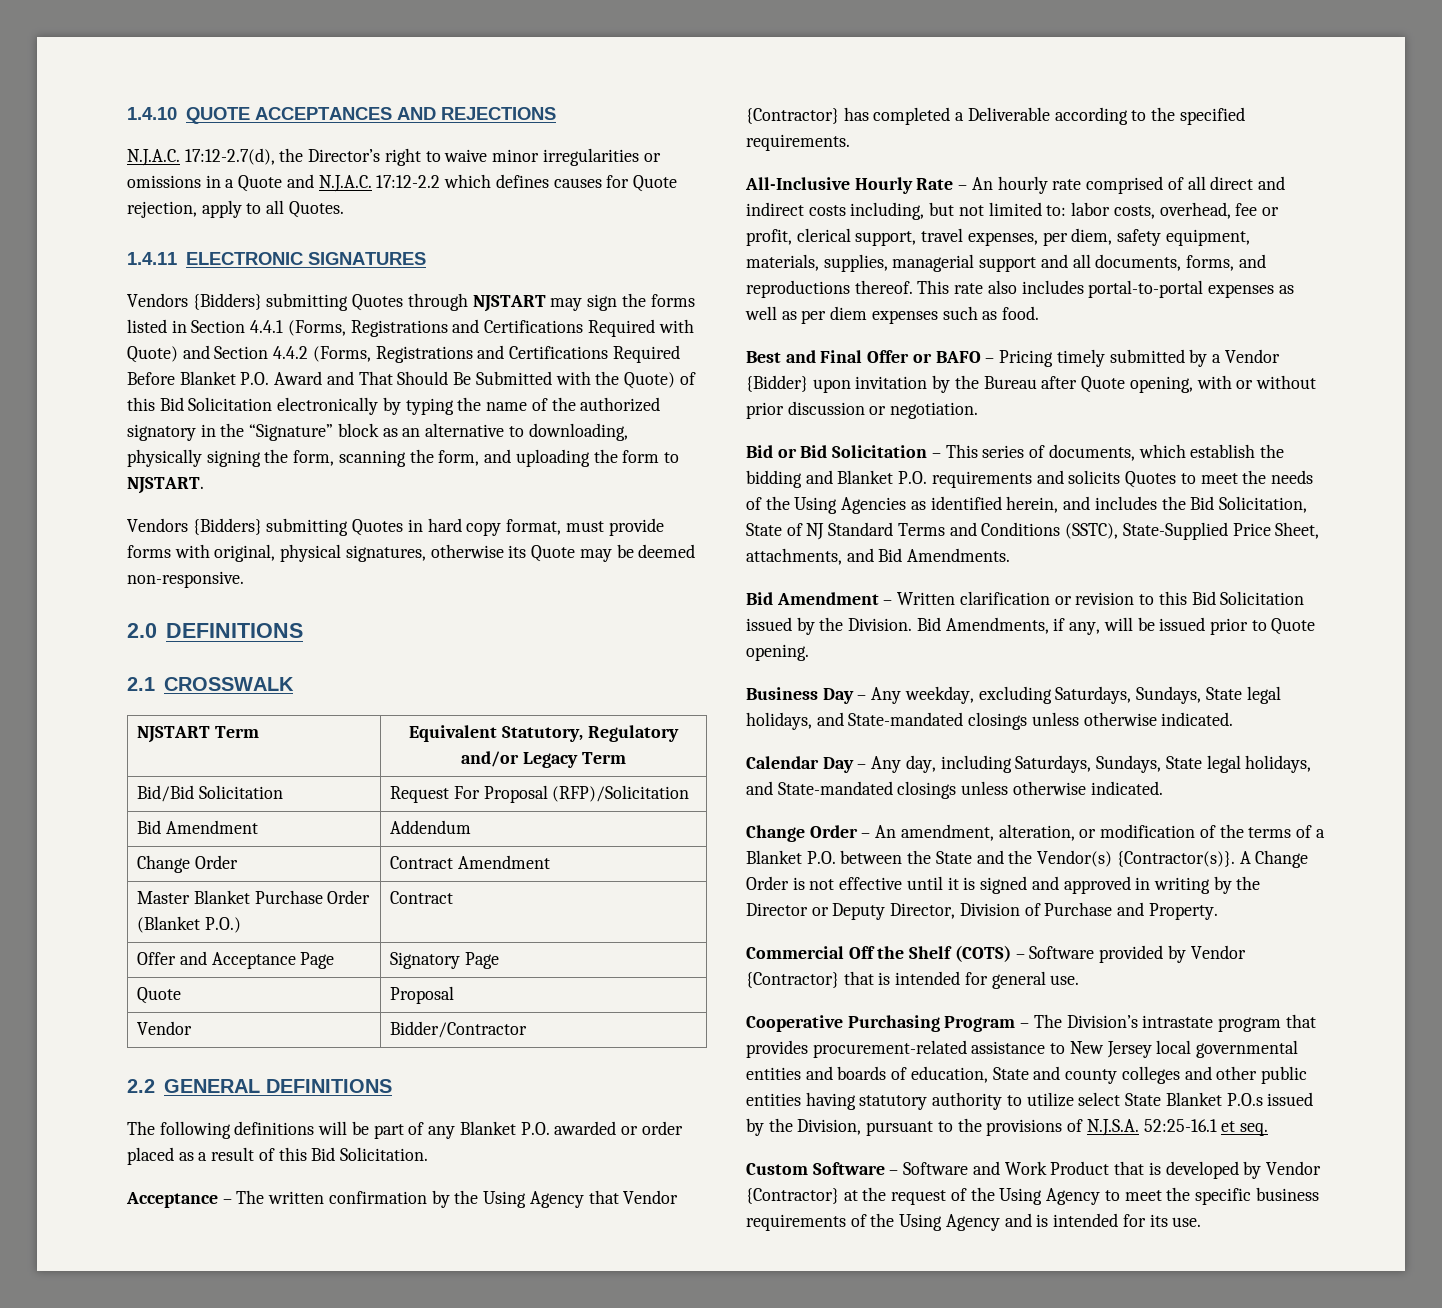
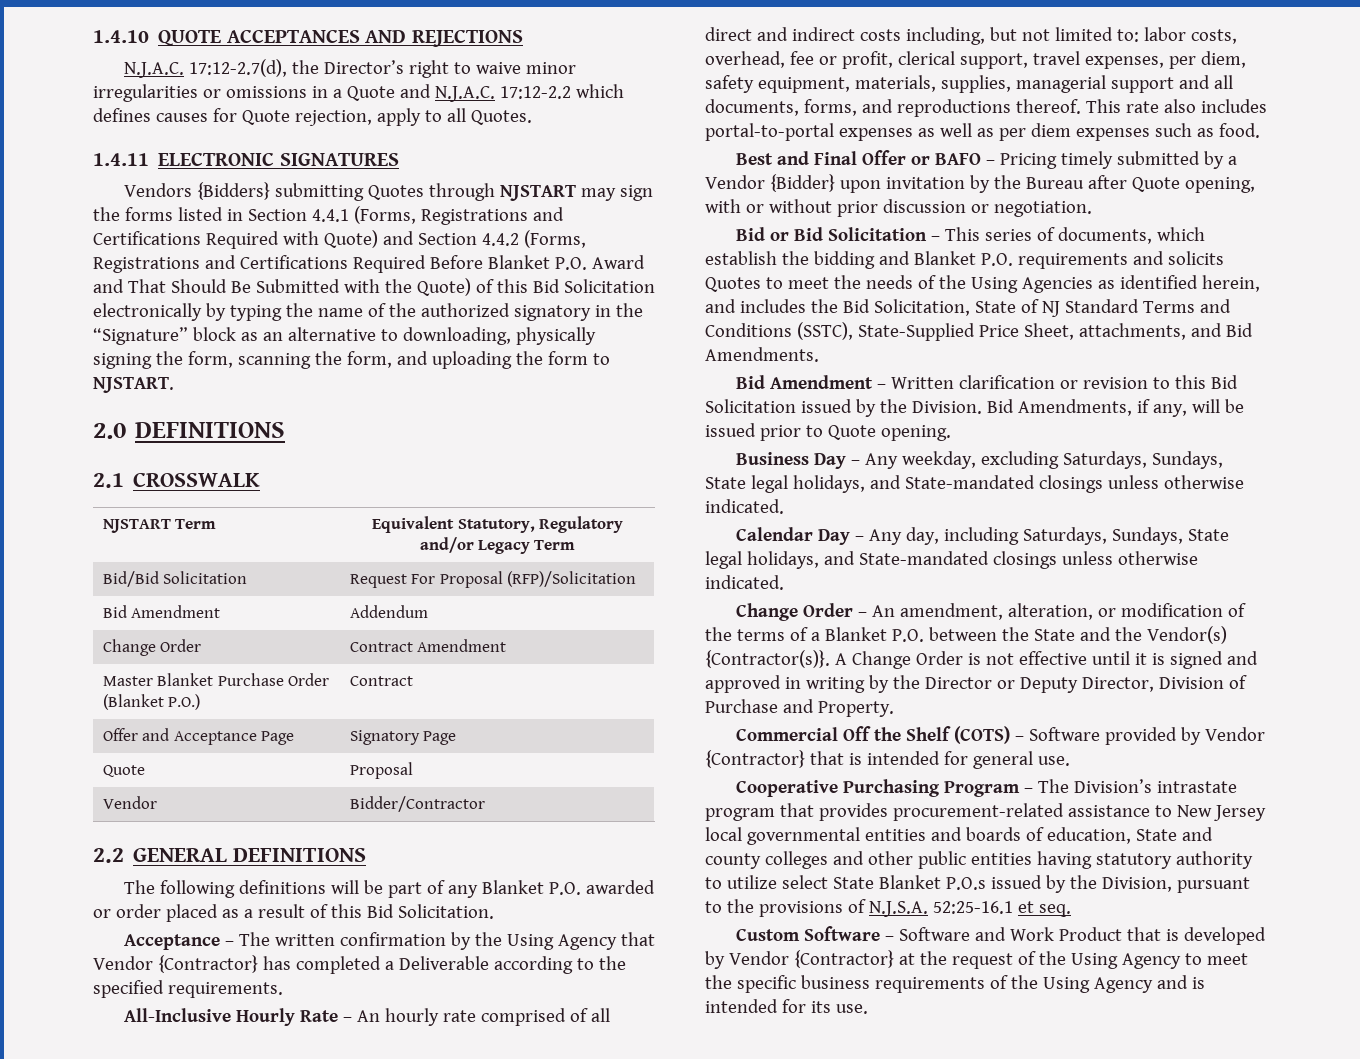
[127,518,664,536] [127,544,696,562] [127,571,244,588] // Vendors {Bidders} submitting Quotes in hard copy format, must provide forms with original, physical signatures, otherwise its Quote may be deemed non-responsive. -> (174, 385) none

